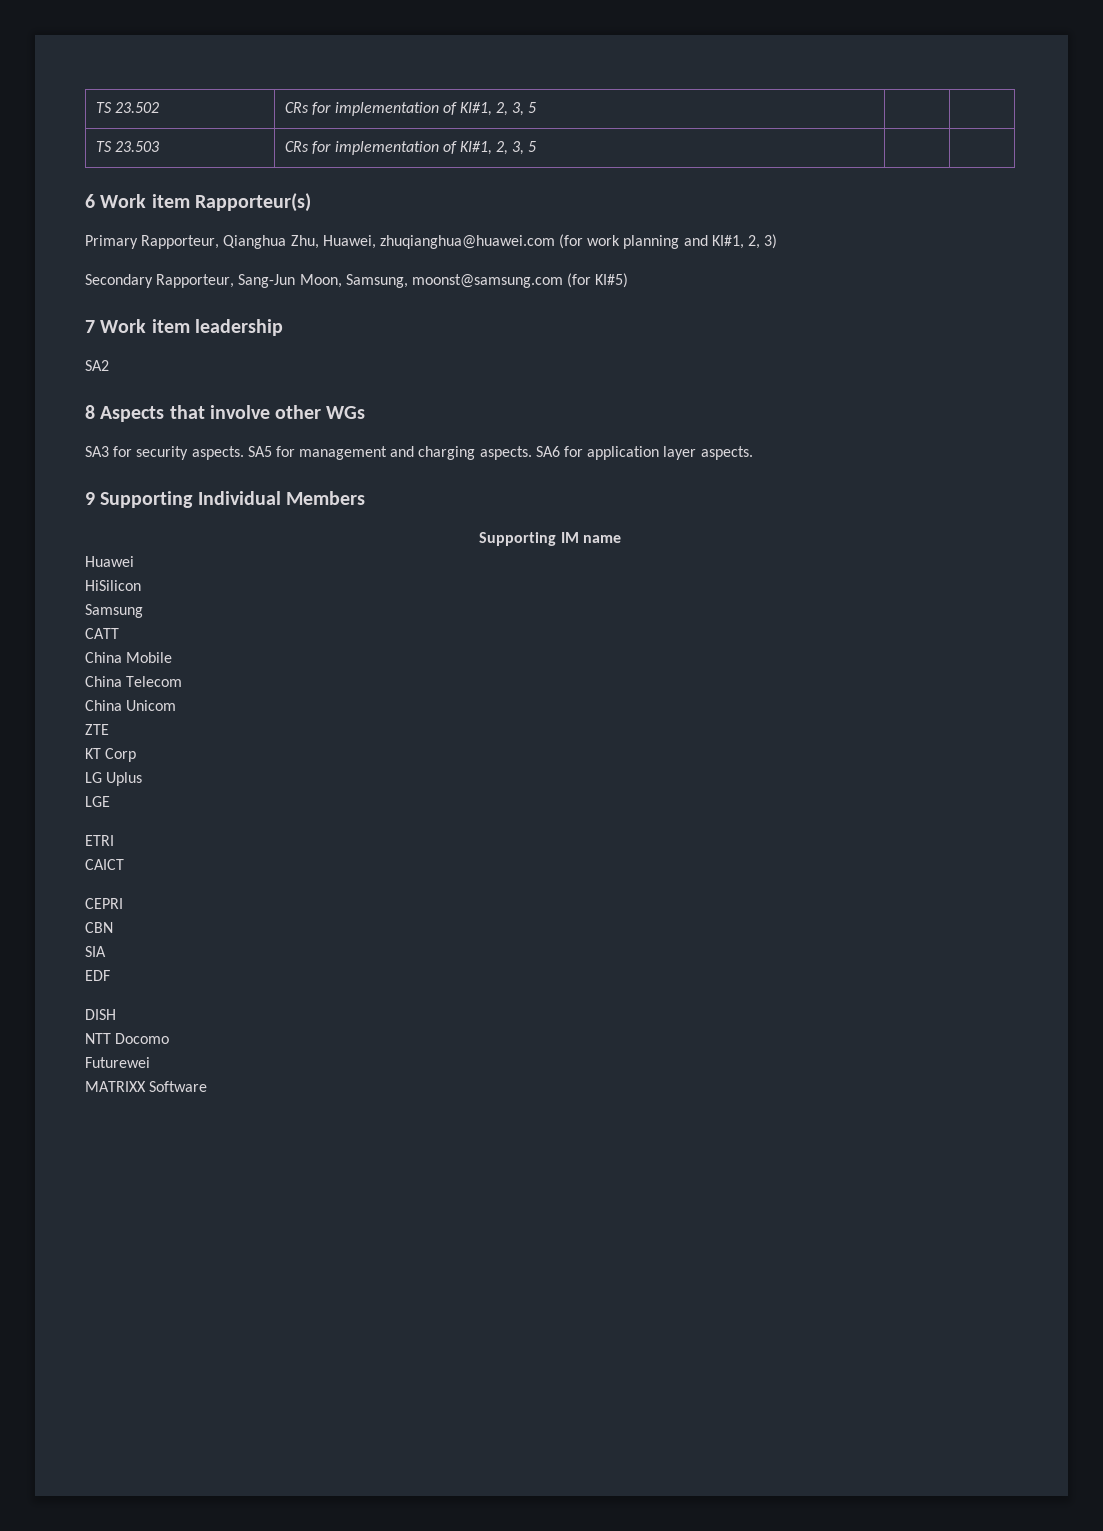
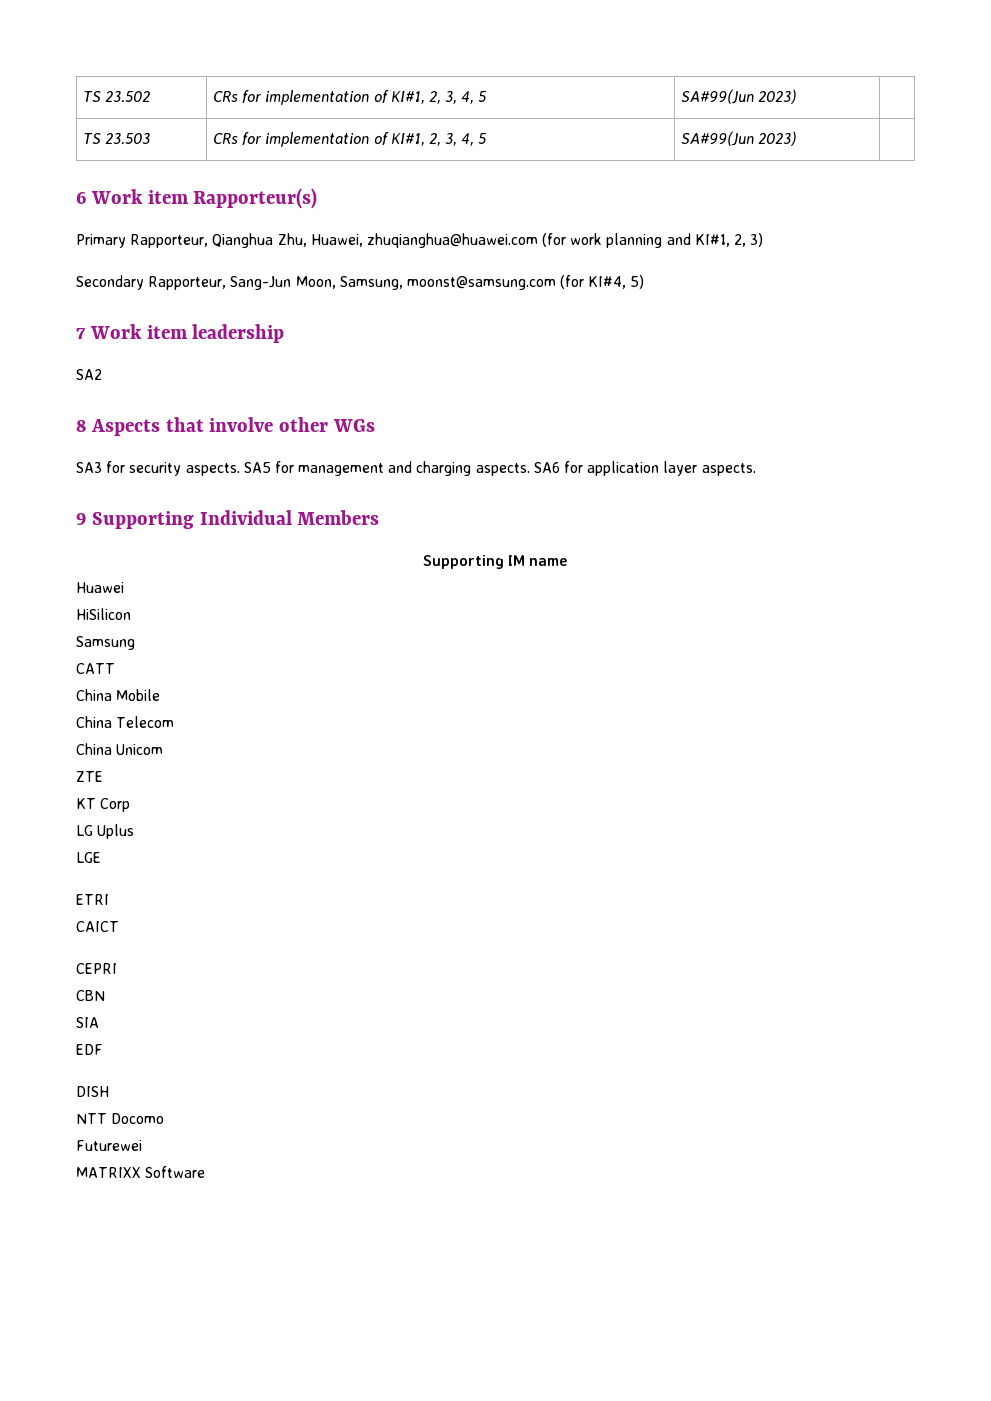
[528,102,537,113] 5 | -> [461,91,488,104] [680,89,797,104] 4, 5 | SA#99(Jun 2023)
[528,141,537,152] 5 | -> [461,133,488,146] [680,131,797,146] 4, 5 | SA#99(Jun 2023)
[595,273,629,288] KI#5) -> [588,275,645,289] KI#4, 5)

